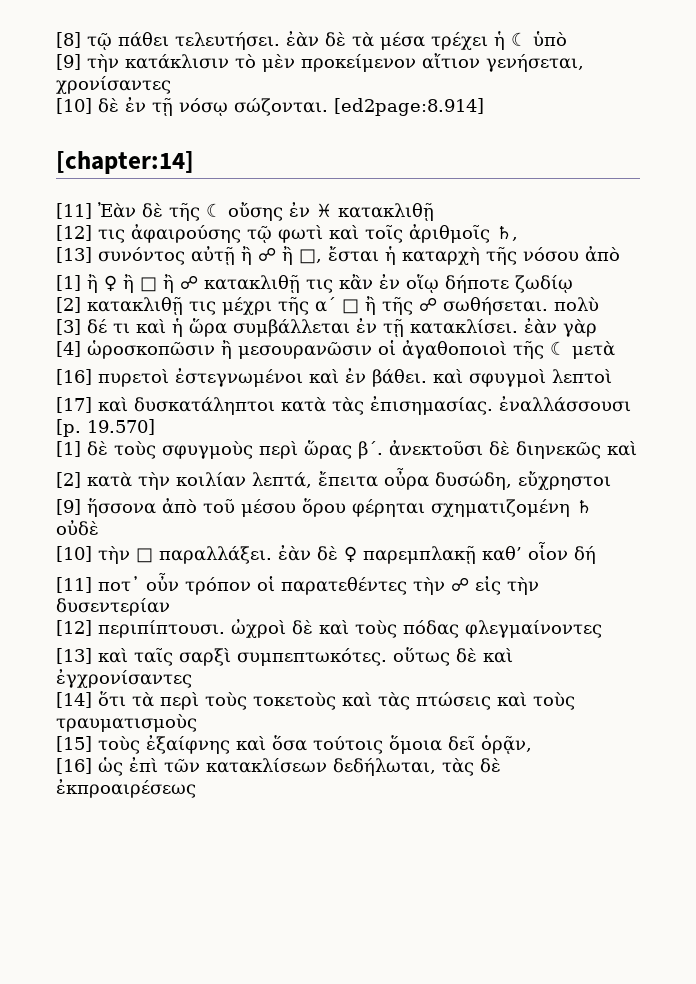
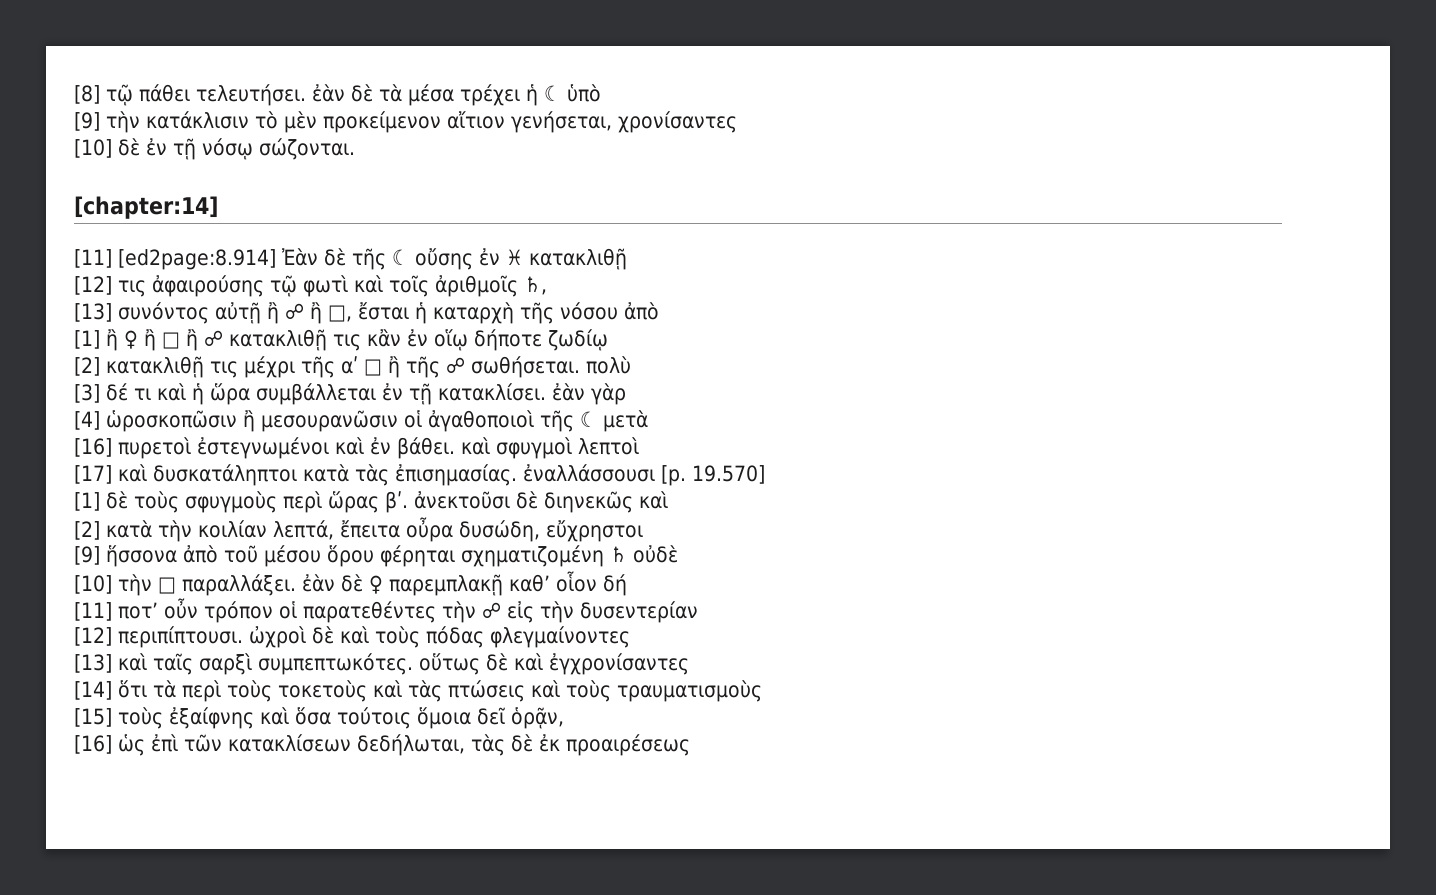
[334,98,484,116] [ed2page:8.914] -> (355, 149) none
(92, 211) none -> [118,249,276,270] [ed2page:8.914]
[315,297,336,312] α΄ -> [341,356,358,374] αʹ
[358,441,383,459] β΄. -> [385,491,408,513] βʹ.
[98,576,140,592] ποτ᾽ -> [118,602,158,619] ποτ’
[56,779,196,798] ἐκπροαιρέσεως -> [539,734,690,756] ἐκ προαιρέσεως

